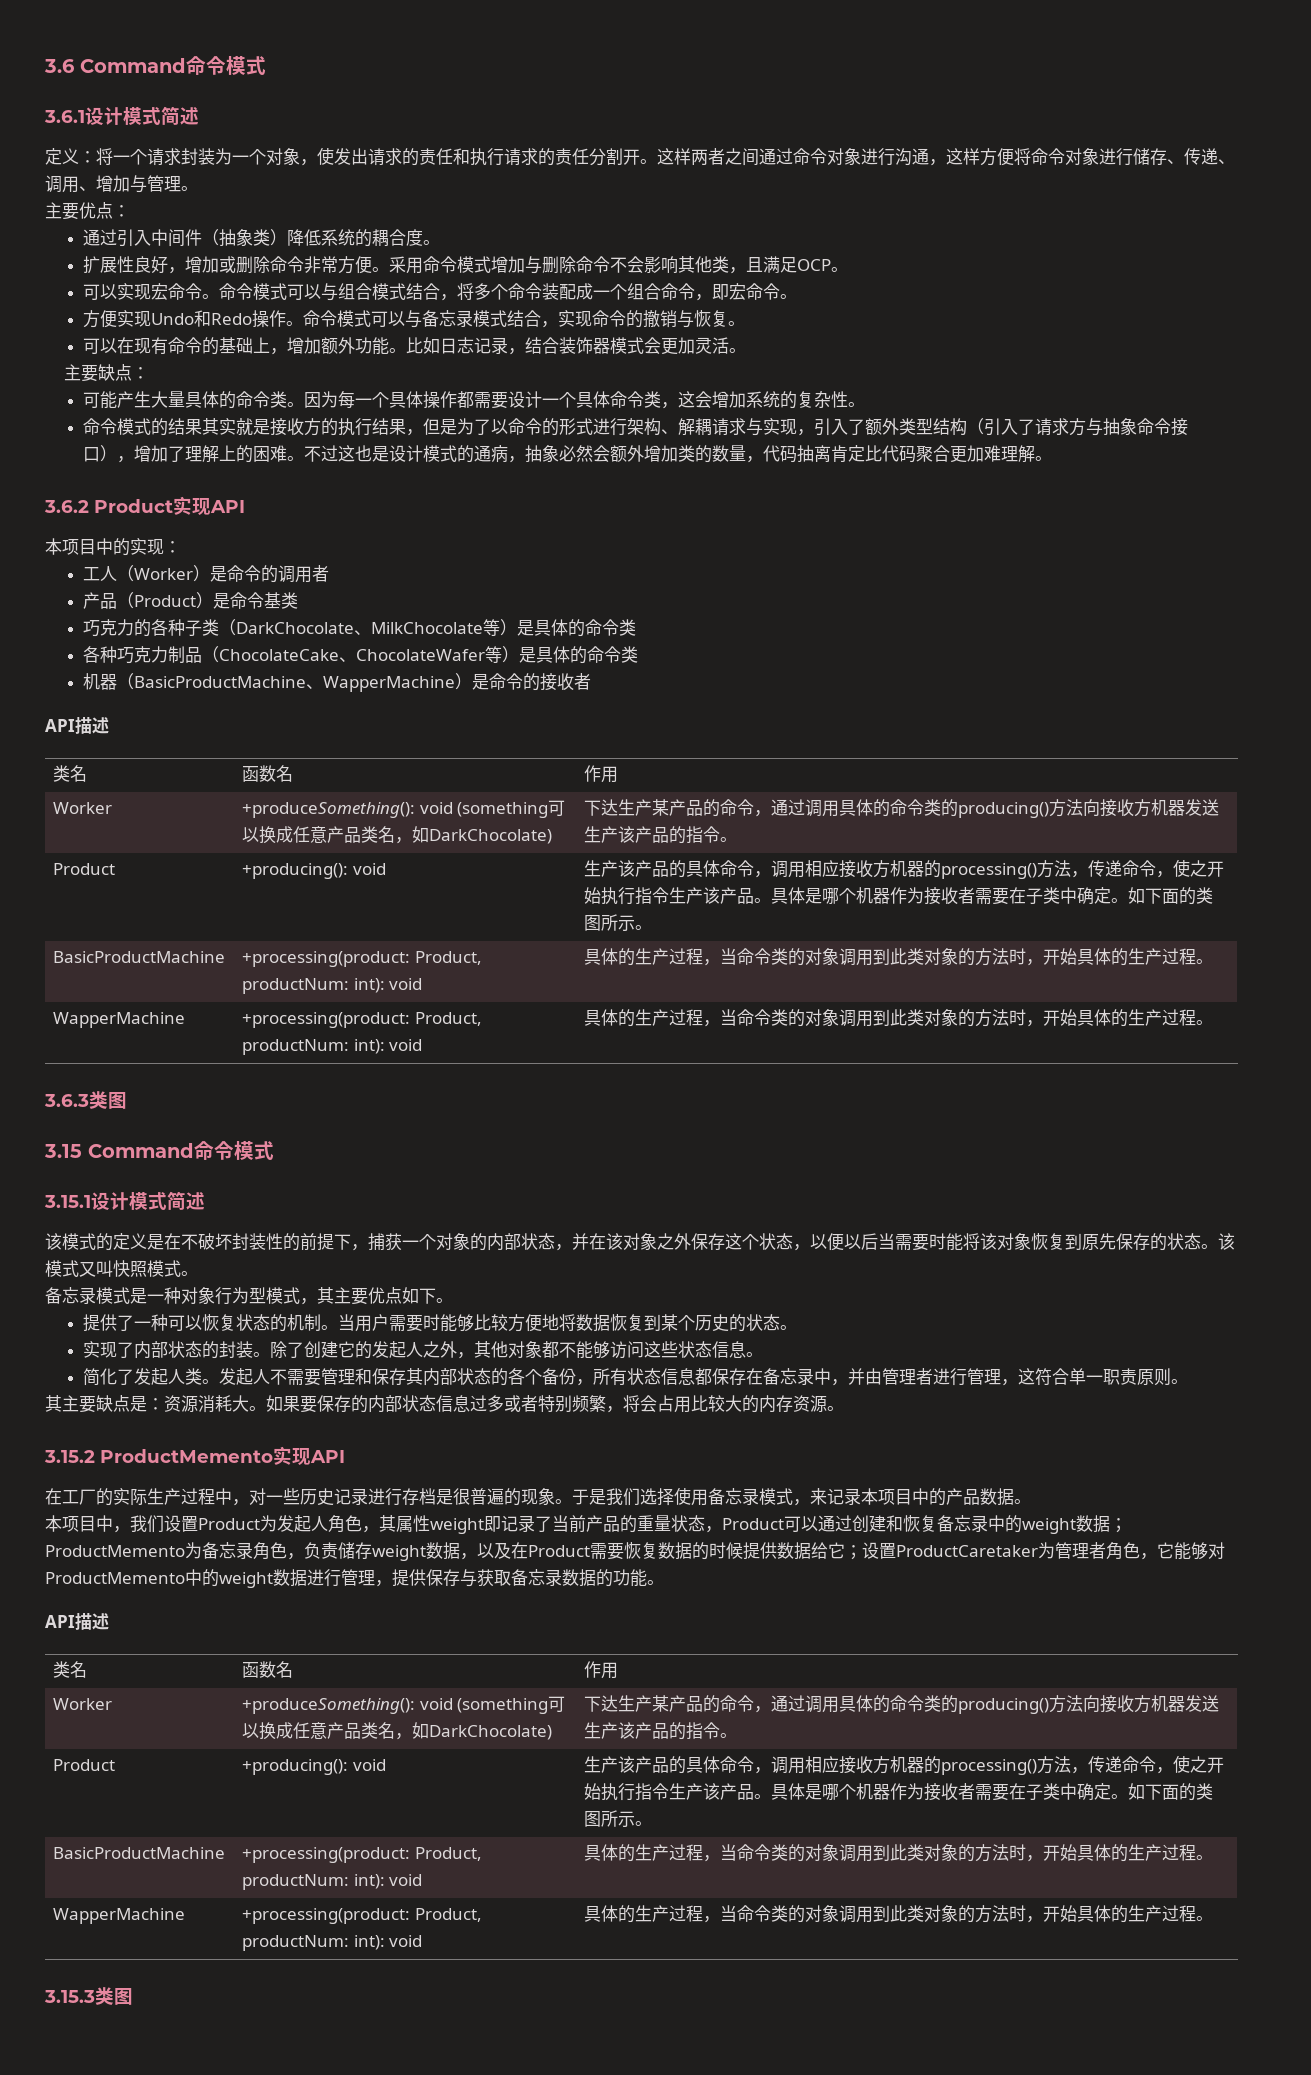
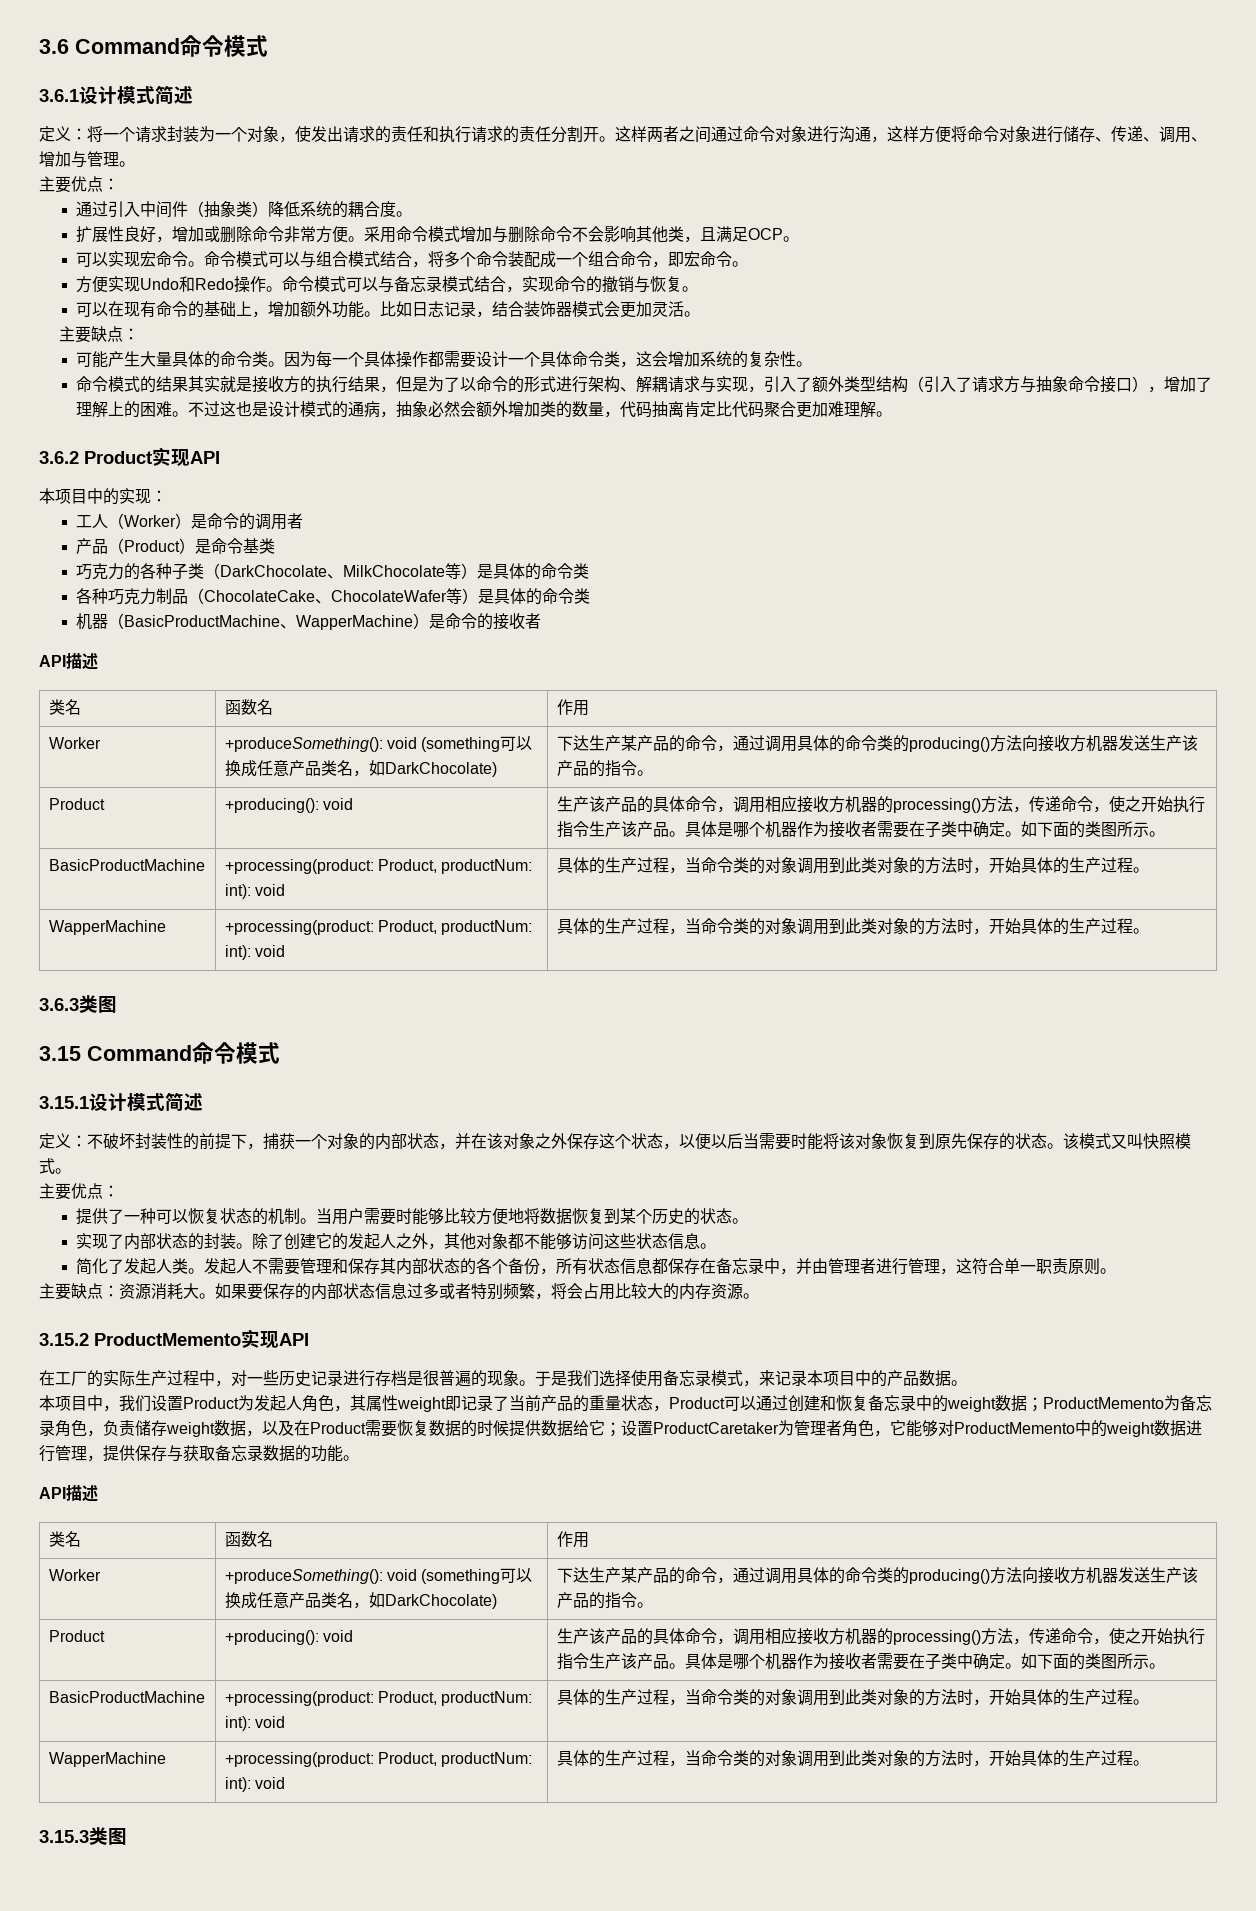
[45,1233,181,1251] 该模式的定义是在 -> [39,1133,87,1149] 定义：
[45,1287,453,1305] 备忘录模式是一种对象行为型模式，其主要优点如下。 -> [39,1183,119,1200] 主要优点：
[45,1395,147,1413] 其主要缺点是 -> [39,1283,103,1300] 主要缺点

